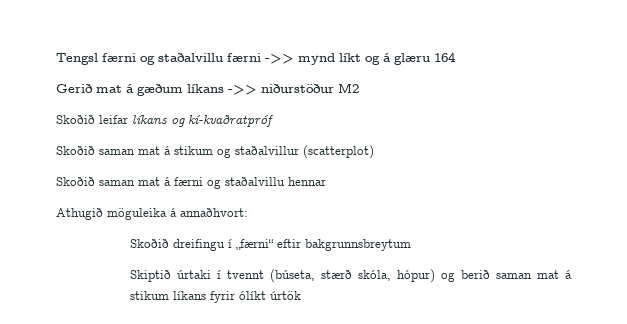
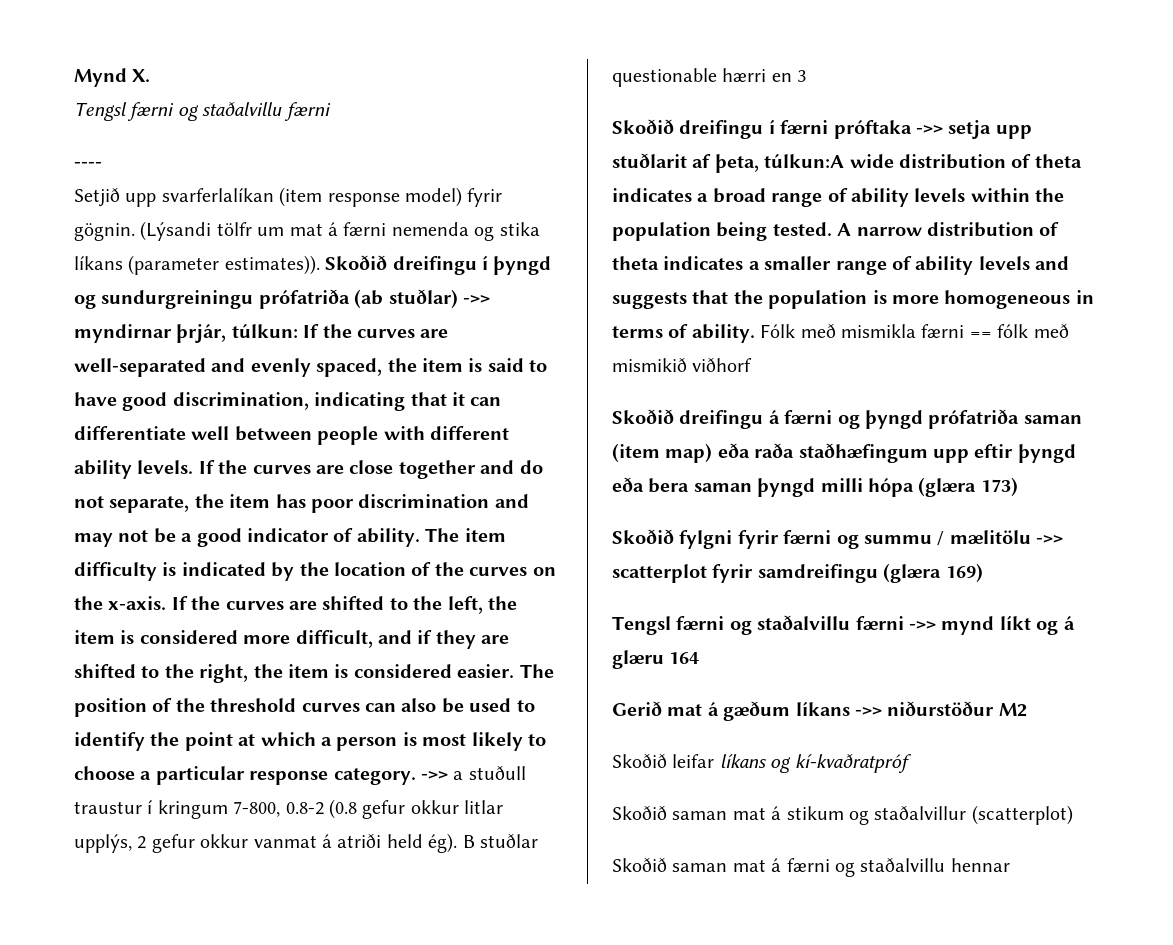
(56, 59) none -> [74,68,151,87] [74,102,331,121] [74,162,102,168] [74,187,503,207] [74,221,540,241] [74,255,552,275] [74,289,490,309] [74,324,449,343] [74,358,548,377] [74,392,502,411] [74,426,509,445] [74,460,543,479] [74,494,529,513] [74,528,506,547] [74,562,556,581] [74,596,517,614] [74,630,510,649] [74,664,554,683] [74,698,535,717] [74,732,546,751] [74,766,526,785] [74,799,504,819] [74,833,538,853] [612,68,807,87] [612,119,1032,139] [612,153,1082,173] [612,188,1065,207] [612,222,1060,241] [612,256,1070,275] [612,290,1094,309] [612,324,1069,343] [612,358,753,372] [612,409,1082,429] [612,443,1076,463] [612,477,1018,497] [612,529,1064,549] [612,563,983,583] Mynd X. // Tengsl færni og staðalvillu færni // ---- // Setjið upp svarferlalíkan (item response model) fyrir gögnin. (Lýsandi tölfr um mat á færni nemenda og stika líkans (parameter estimates)). Skoðið dreifingu í þyngd og sundurgreiningu prófatriða (ab stuðlar) ->> myndirnar þrjár, túlkun: If the curves are well-separated and evenly spaced, the item is said to have good discrimination, indicating that it can differentiate well between people with different ability levels. If the curves are close together and do not separate, the item has poor discrimination and may not be a good indicator of ability. The item difficulty is indicated by the location of the curves on the x-axis. If the curves are shifted to the left, the item is considered more difficult, and if they are shifted to the right, the item is considered easier. The position of the threshold curves can also be used to identify the point at which a person is most likely to choose a particular response category. ->> a stuðull traustur í kringum 7-800, 0.8-2 (0.8 gefur okkur litlar upplýs, 2 gefur okkur vanmat á atriði held ég). B stuðlar questionable hærri en 3 // Skoðið dreifingu í færni próftaka ->> setja upp stuðlarit af þeta, túlkun:A wide distribution of theta indicates a broad range of ability levels within the population being tested. A narrow distribution of theta indicates a smaller range of ability levels and suggests that the population is more homogeneous in terms of ability. Fólk með mismikla færni == fólk með mismikið viðhorf // Skoðið dreifingu á færni og þyngd prófatriða saman (item map) eða raða staðhæfingum upp eftir þyngd eða bera saman þyngd milli hópa (glæra 173) // Skoðið fylgni fyrir færni og summu / mælitölu ->> scatterplot fyrir samdreifingu (glæra 169) //
[56,208,248,220] [130,239,412,251] [130,269,572,283] [130,291,302,303] // Athugið möguleika á annaðhvort: // Skoðið dreifingu í „færni“ eftir bakgrunnsbreytum // Skiptið úrtaki í tvennt (búseta, stærð skóla, hópur) og berið saman mat á stikum líkans fyrir ólíkt úrtök -> (1010, 865) none

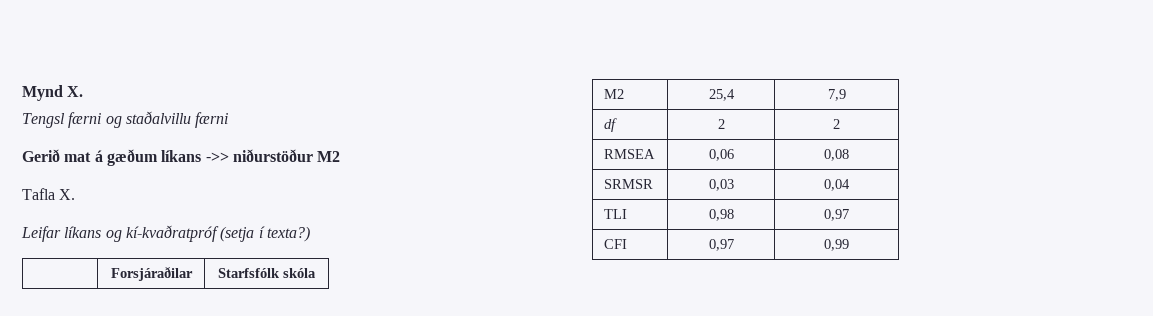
[74,162,102,168] [74,187,503,207] [74,221,540,241] [74,255,552,275] [74,289,490,309] [74,324,449,343] [74,358,548,377] [74,392,502,411] [74,426,509,445] [74,460,543,479] [74,494,529,513] [74,528,506,547] [74,562,556,581] [74,596,517,614] [74,630,510,649] [74,664,554,683] [74,698,535,717] [74,732,546,751] [74,766,526,785] [74,799,504,819] [74,833,538,853] [612,68,807,87] [612,119,1032,139] [612,153,1082,173] [612,188,1065,207] [612,222,1060,241] [612,256,1070,275] [612,290,1094,309] [612,324,1069,343] [612,358,753,372] [612,409,1082,429] [612,443,1076,463] [612,477,1018,497] [612,529,1064,549] [612,563,983,583] [612,615,1075,635] [612,650,700,669] // ---- // Setjið upp svarferlalíkan (item response model) fyrir gögnin. (Lýsandi tölfr um mat á færni nemenda og stika líkans (parameter estimates)). Skoðið dreifingu í þyngd og sundurgreiningu prófatriða (ab stuðlar) ->> myndirnar þrjár, túlkun: If the curves are well-separated and evenly spaced, the item is said to have good discrimination, indicating that it can differentiate well between people with different ability levels. If the curves are close together and do not separate, the item has poor discrimination and may not be a good indicator of ability. The item difficulty is indicated by the location of the curves on the x-axis. If the curves are shifted to the left, the item is considered more difficult, and if they are shifted to the right, the item is considered easier. The position of the threshold curves can also be used to identify the point at which a person is most likely to choose a particular response category. ->> a stuðull traustur í kringum 7-800, 0.8-2 (0.8 gefur okkur litlar upplýs, 2 gefur okkur vanmat á atriði held ég). B stuðlar questionable hærri en 3 // Skoðið dreifingu í færni próftaka ->> setja upp stuðlarit af þeta, túlkun:A wide distribution of theta indicates a broad range of ability levels within the population being tested. A narrow distribution of theta indicates a smaller range of ability levels and suggests that the population is more homogeneous in terms of ability. Fólk með mismikla færni == fólk með mismikið viðhorf // Skoðið dreifingu á færni og þyngd prófatriða saman (item map) eða raða staðhæfingum upp eftir þyngd eða bera saman þyngd milli hópa (glæra 173) // Skoðið fylgni fyrir færni og summu / mælitölu ->> scatterplot fyrir samdreifingu (glæra 169) // Tengsl færni og staðalvillu færni ->> mynd líkt og á glæru 164 -> (229, 120) none
[612,754,715,768] Skoðið leifar -> [22,188,76,200] [21,226,61,242] Tafla X. // Leifar
[612,805,1073,825] [612,858,1010,877] // Skoðið saman mat á stikum og staðalvillur (scatterplot) // Skoðið saman mat á færni og staðalvillu hennar -> [220,226,310,242] [110,266,193,281] [218,268,316,278] [604,89,625,99] [708,89,735,101] [827,89,846,101] [604,118,618,132] [717,119,725,129] [833,119,840,129] [604,149,656,159] [708,149,734,161] [824,149,849,161] [604,179,654,189] [708,179,734,191] [824,179,850,191] [604,209,628,219] [708,209,734,221] [824,209,849,221] [604,239,628,249] [708,239,734,251] [824,239,849,251] (setja í texta?) // | Forsjáraðilar | Starfsfólk skóla // M2 | 25,4 | 7,9 // df | 2 | 2 // RMSEA | 0,06 | 0,08 // SRMSR | 0,03 | 0,04 // TLI | 0,98 | 0,97 // CFI | 0,97 | 0,99

